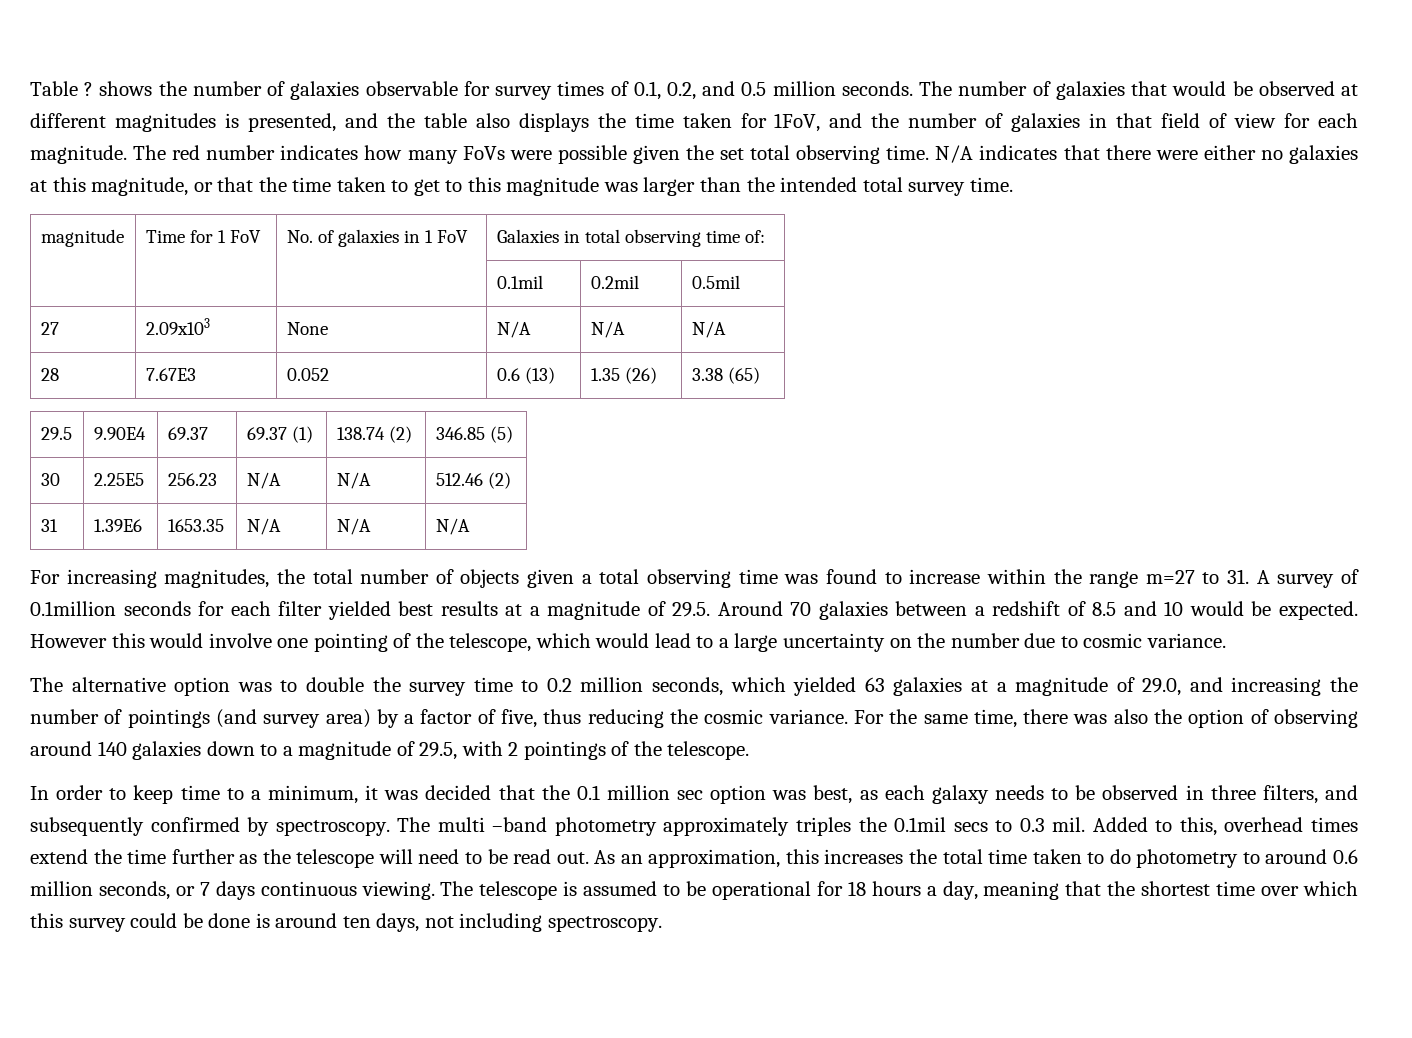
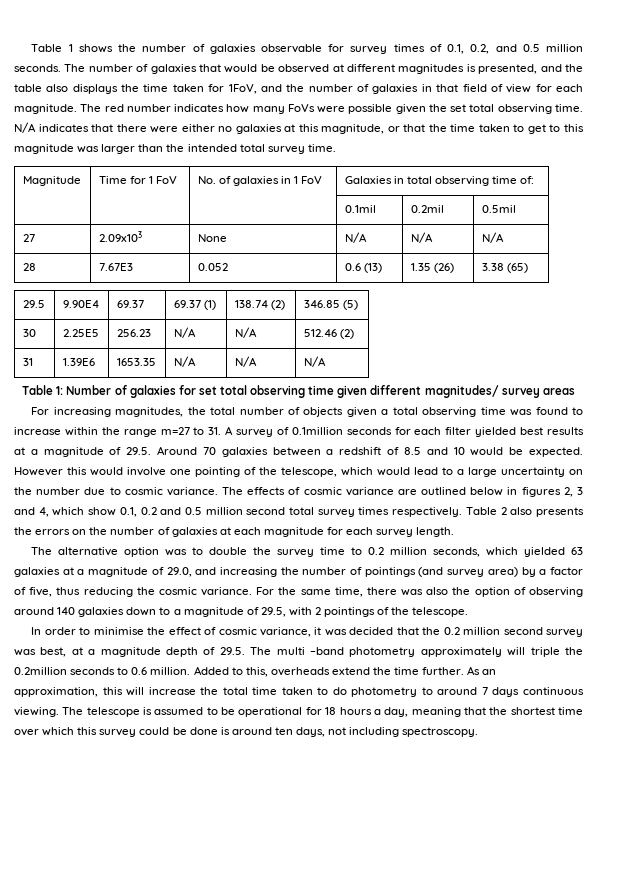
[30,81,94,96] Table ? -> [31,44,73,52] Table 1
[40,229,124,247] magnitude -> [22,176,81,186] Magnitude
(470, 526) none -> [22,385,575,398] // Table 1: Number of galaxies for set total observing time given different magnitudes/ survey areas
(1226, 640) none -> [222,487,583,497] [14,507,584,517] [14,527,455,537] The effects of cosmic variance are outlined below in figures 2, 3 and 4, which show 0.1, 0.2 and 0.5 million second total survey times respectively. Table 2 also presents the errors on the number of galaxies at each magnitude for each survey length.
[133,785,358,804] keep time to a minimum, -> [93,627,311,637] minimise the effect of cosmic variance,
[576,785,1359,804] [30,817,390,836] 0.1 million sec option was best, as each galaxy needs to be observed in three filters, and subsequently confirmed by spectroscopy. -> [443,627,583,637] [14,647,245,657] 0.2 million second survey was best, at a magnitude depth of 29.5.
[795,817,1086,836] triples the 0.1mil secs to 0.3 mil. -> [507,647,583,657] [14,667,191,675] will triple the 0.2million seconds to 0.6 million.
[1224,817,1358,832] overhead times -> [270,667,330,676] overheads
[171,849,589,868] further as the telescope will need to be read out. -> [422,667,465,675] further.
[824,849,904,864] increases -> [126,687,196,696] will increase
[1333,849,1359,864] [30,881,195,900] 0.6 million seconds, or -> (478, 691) none

